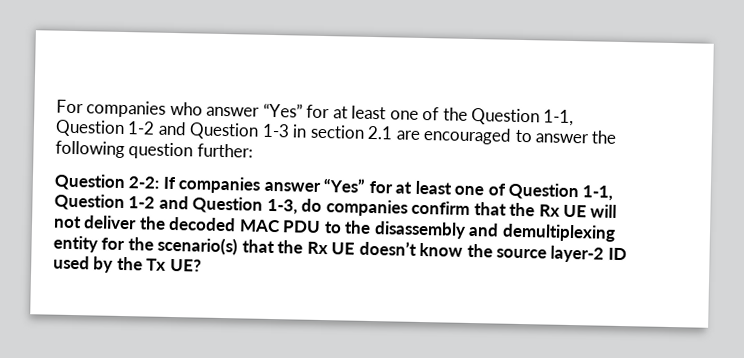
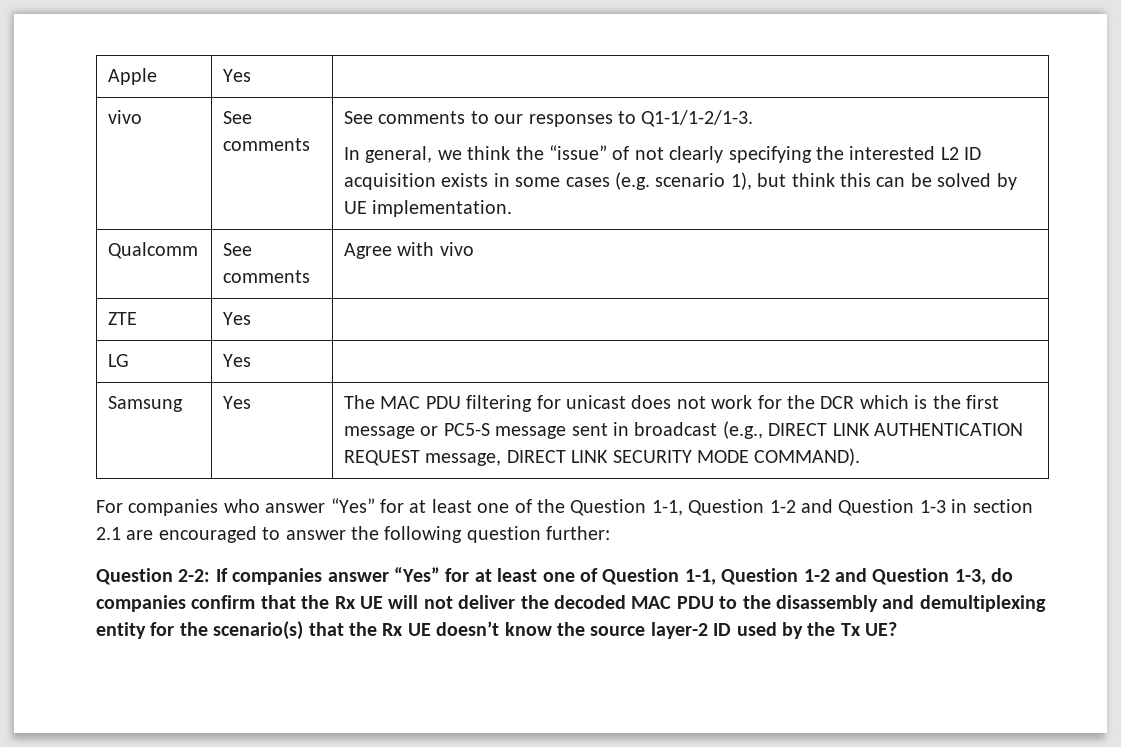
(56, 106) none -> [108,68,158,85] [223,69,252,82] [108,110,143,124] [223,111,253,124] [223,138,311,151] [344,110,754,127] [344,145,982,163] [344,172,1017,190] [344,200,513,217] [108,242,199,259] [223,243,253,256] [223,270,311,283] [344,242,474,259] [108,312,138,325] [223,312,252,325] [108,354,130,367] [223,354,252,367] [108,396,184,412] [223,396,252,409] [344,395,1000,412] [344,421,1024,439] [344,448,861,466] Apple | Yes | // vivo | See comments | See comments to our responses to Q1-1/1-2/1-3. // In general, we think the “issue” of not clearly specifying the interested L2 ID acquisition exists in some cases (e.g. scenario 1), but think this can be solved by UE implementation. // Qualcomm | See comments | Agree with vivo // ZTE | Yes | // LG | Yes | // Samsung | Yes | The MAC PDU filtering for unicast does not work for the DCR which is the first message or PC5-S message sent in broadcast (e.g., DIRECT LINK AUTHENTICATION REQUEST message, DIRECT LINK SECURITY MODE COMMAND). //

